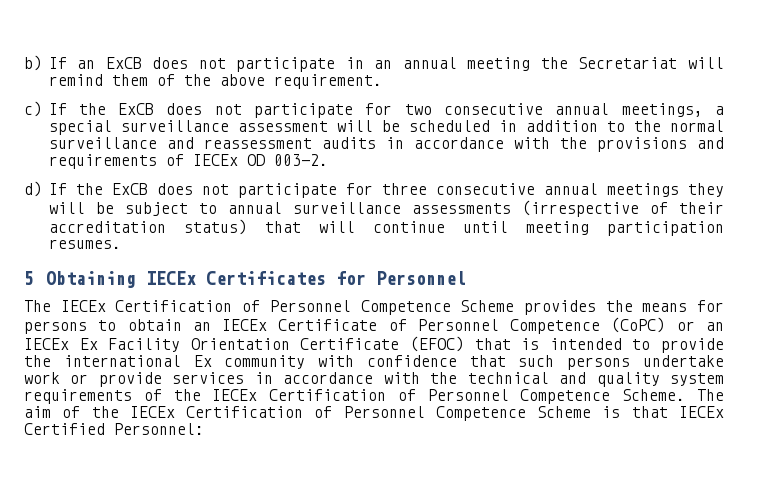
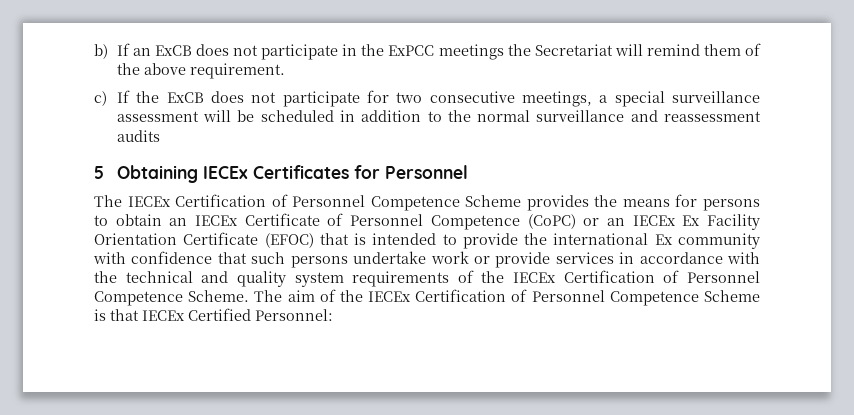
[374,57,531,71] an annual meeting -> [361,44,504,60] the ExPCC meetings
[555,103,610,115] annual -> (515, 97) none
[385,137,724,152] [48,154,328,169] [24,181,724,198] [48,200,724,217] [48,219,724,236] [48,239,121,249] in accordance with the provisions and requirements of IECEx OD 003-2. // d) If the ExCB does not participate for three consecutive annual meetings they will be subject to annual surveillance assessments (irrespective of their accreditation status) that will continue until meeting participation resumes. -> (160, 136) none

